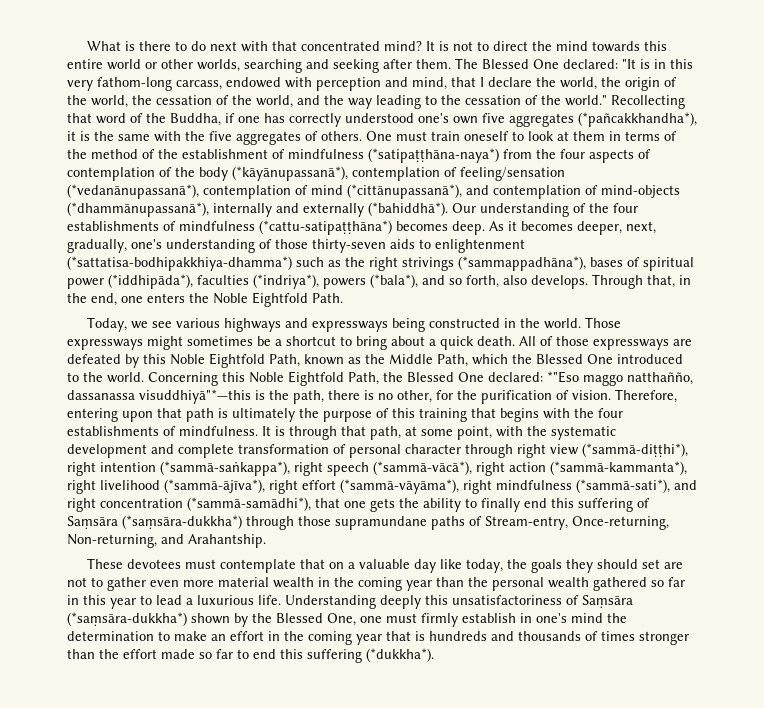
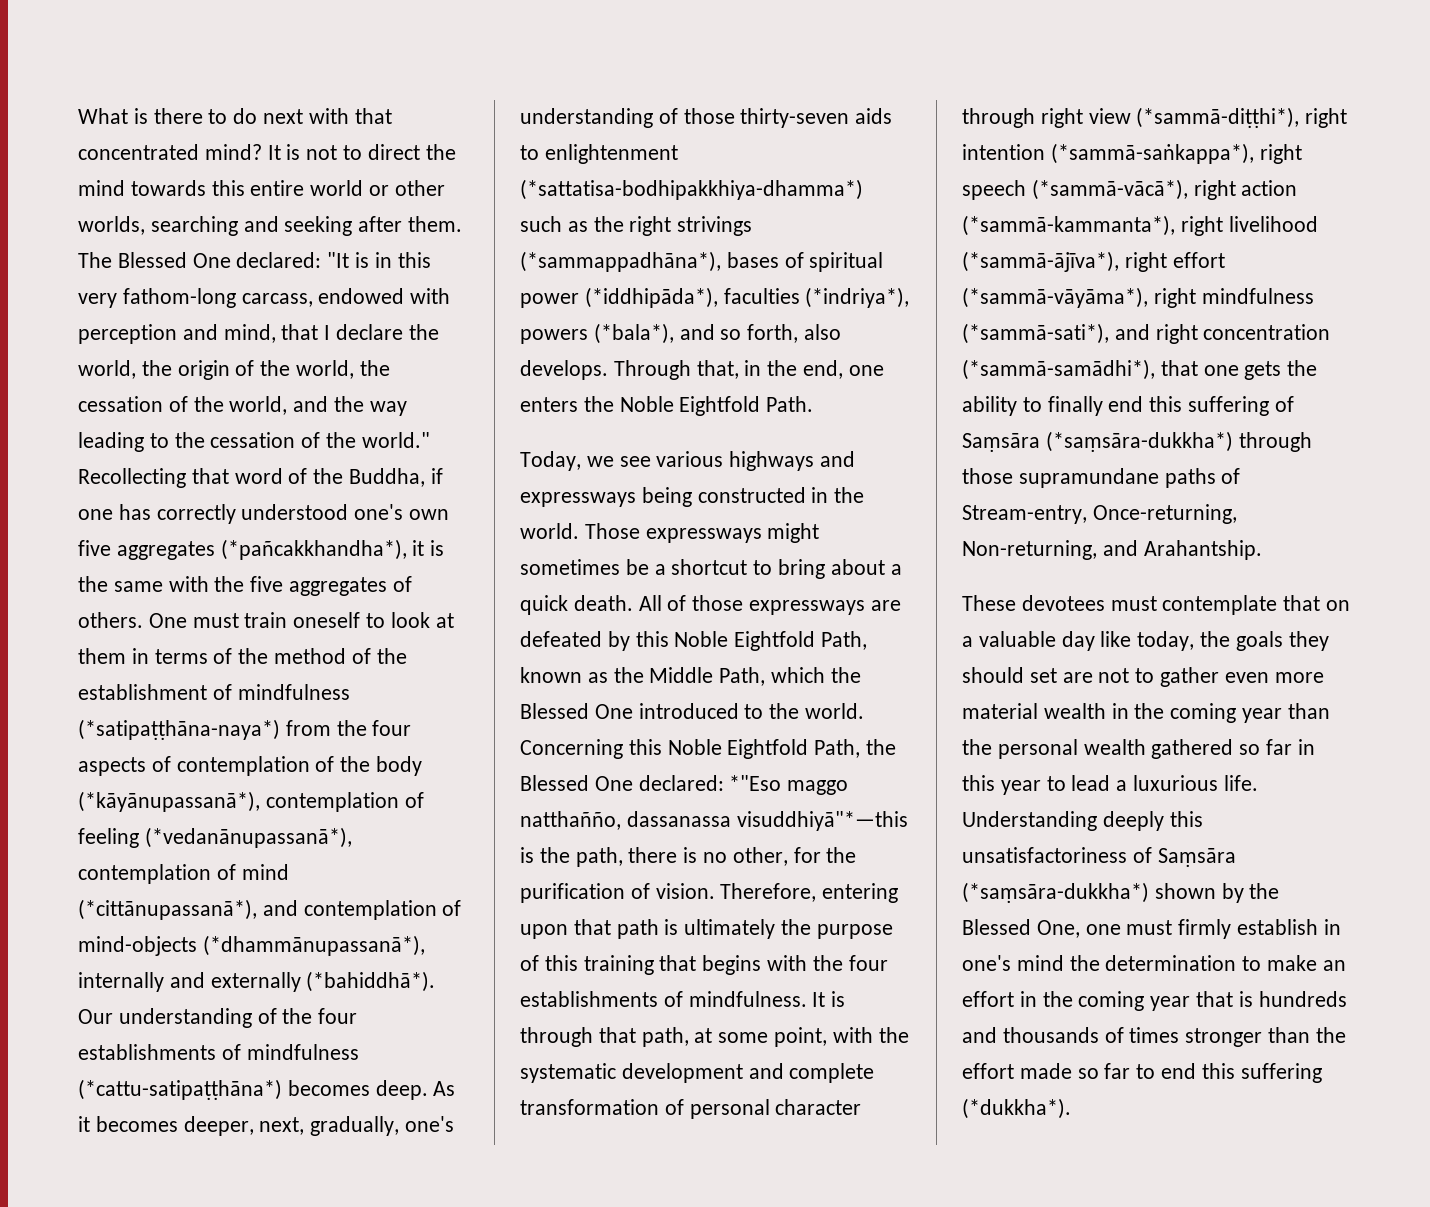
[460,167,565,181] feeling/sensation -> [78,828,139,848] feeling

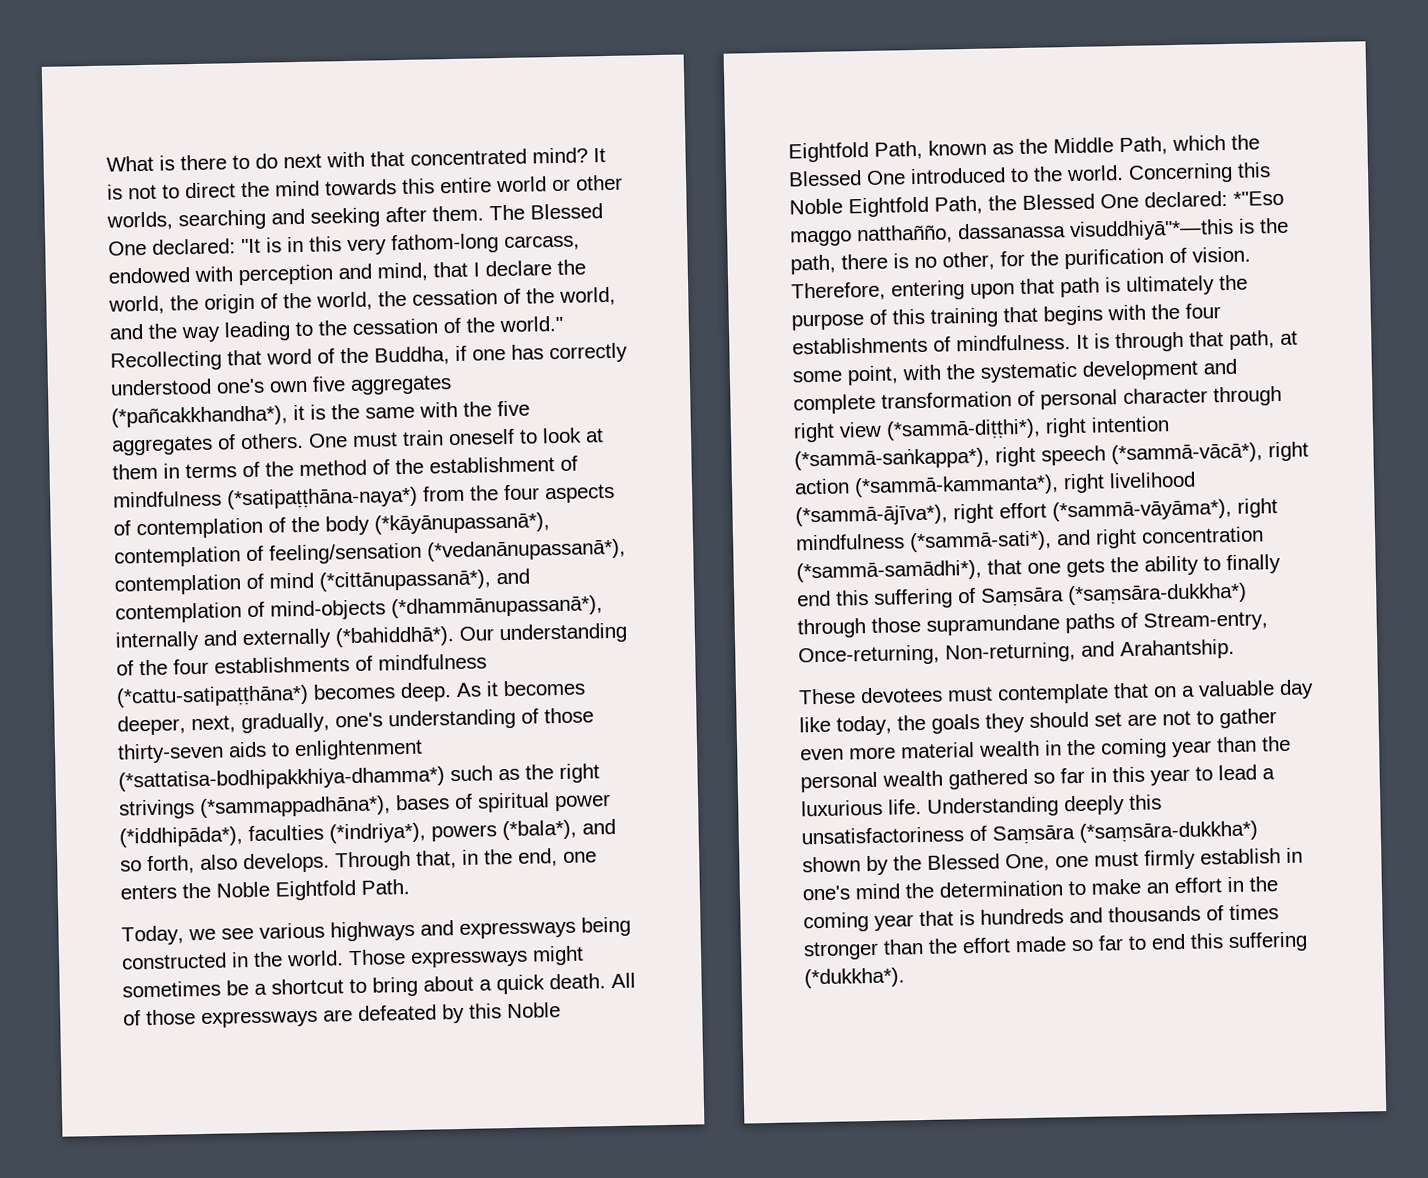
[78,828,139,848] feeling -> [269,542,422,565] feeling/sensation

